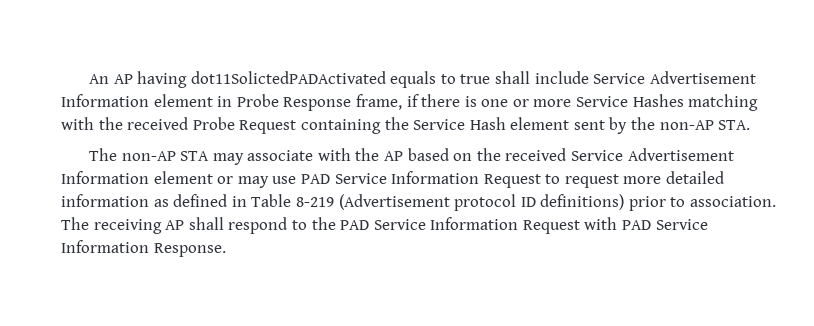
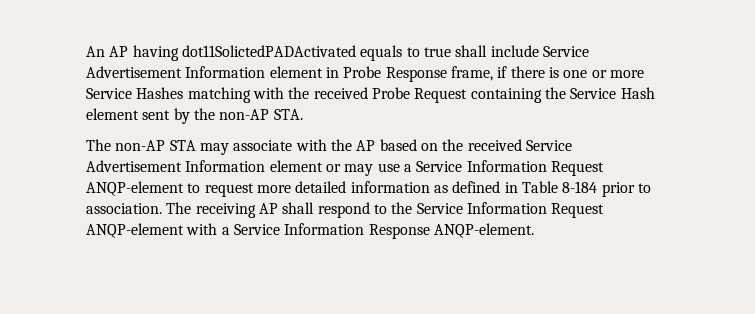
[300,171,541,188] PAD Service Information Request -> [403,160,604,176] [86,181,184,196] a Service Information Request ANQP-element
[295,194,625,211] 8-219 (Advertisement protocol ID definitions) -> [562,181,598,193] 8-184
[340,217,708,234] [61,240,226,257] PAD Service Information Request with PAD Service Information Response. -> [416,202,605,218] [86,223,534,239] Service Information Request ANQP-element with a Service Information Response ANQP-element.

